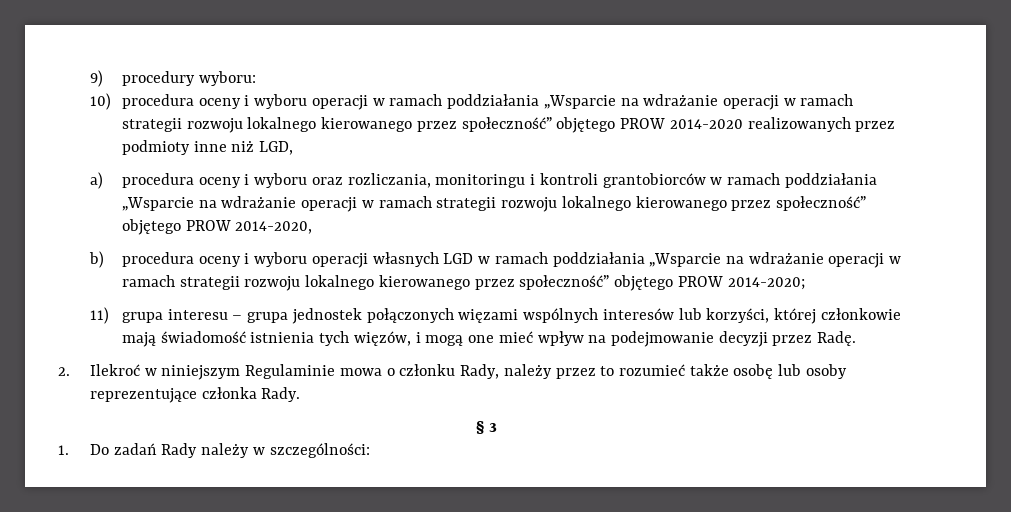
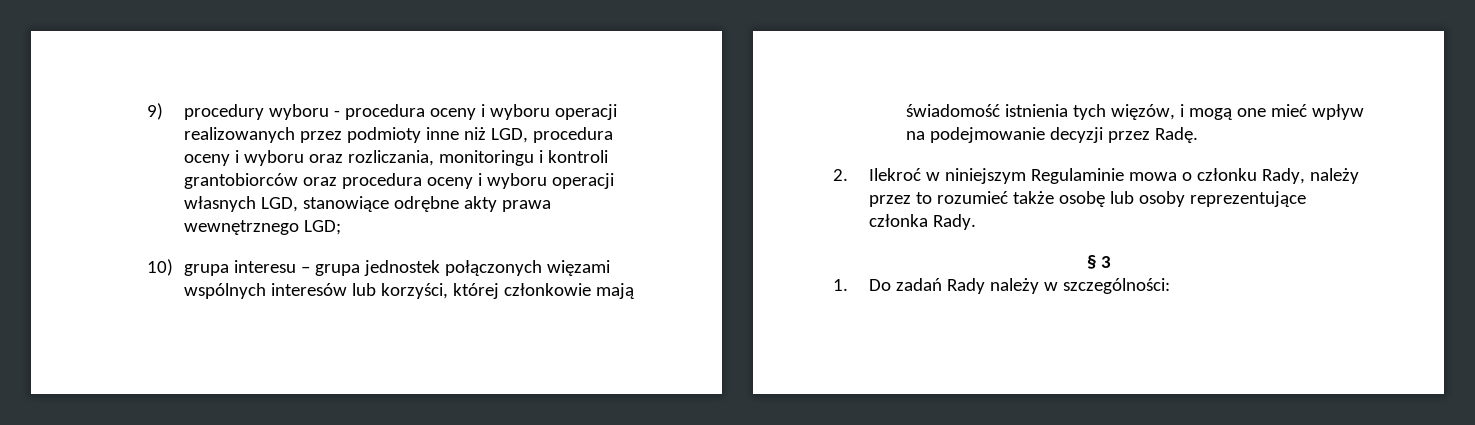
[198,71,256,86] [89,93,854,110] [121,117,743,133] wyboru: // 10) procedura oceny i wyboru operacji w ramach poddziałania „Wsparcie na wdrażanie operacji w ramach strategii rozwoju lokalnego kierowanego przez społeczność” objętego PROW 2014-2020 -> [268,104,617,120] wyboru - procedura oceny i wyboru operacji
[89,172,103,189] // a) -> (528, 135) none
[710,173,877,188] [121,196,866,212] [121,219,313,235] [88,251,104,268] w ramach poddziałania „Wsparcie na wdrażanie operacji w ramach strategii rozwoju lokalnego kierowanego przez społeczność” objętego PROW 2014-2020, // b) -> [302,177,337,186] oraz
[443,252,902,268] [121,275,805,291] [89,307,109,324] LGD w ramach poddziałania „Wsparcie na wdrażanie operacji w ramach strategii rozwoju lokalnego kierowanego przez społeczność” objętego PROW 2014-2020; // 11) -> [260,196,551,212] [183,220,341,235] [147,259,174,276] LGD, stanowiące odrębne akty prawa wewnętrznego LGD; // 10)

